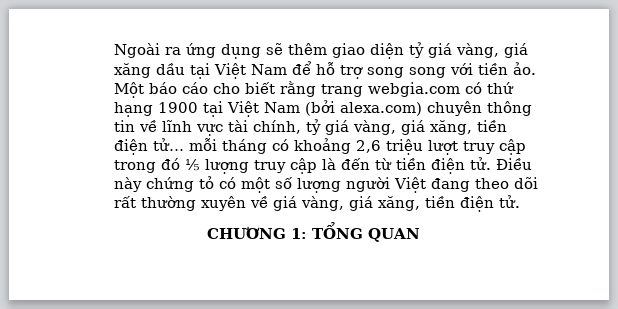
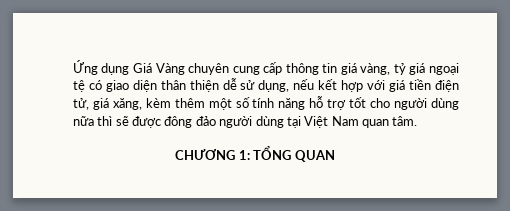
[114,42,529,59] [114,61,537,79] [114,81,515,98] [114,100,533,117] [114,119,508,136] [114,138,527,155] [114,157,533,174] [114,176,539,193] [114,195,521,212] Ngoài ra ứng dụng sẽ thêm giao diện tỷ giá vàng, giá xăng dầu tại Việt Nam để hỗ trợ song song với tiền ảo. Một báo cáo cho biết rằng trang webgia.com có thứ hạng 1900 tại Việt Nam (bởi alexa.com) chuyên thông tin về lĩnh vực tài chính, tỷ giá vàng, giá xăng, tiền điện tử… mỗi tháng có khoảng 2,6 triệu lượt truy cập trong đó ⅕ lượng truy cập là đến từ tiền điện tử. Điều này chứng tỏ có một số lượng người Việt đang theo dõi rất thường xuyên về giá vàng, giá xăng, tiền điện tử. -> [72,60,459,75] [72,78,459,92] [72,96,459,110] [72,116,418,128] Ứng dụng Giá Vàng chuyên cung cấp thông tin giá vàng, tỷ giá ngoại tệ có giao diện thân thiện dễ sử dụng, nếu kết hợp với giá tiền điện tử, giá xăng, kèm thêm một số tính năng hỗ trợ tốt cho người dùng nữa thì sẽ được đông đảo người dùng tại Việt Nam quan tâm.

